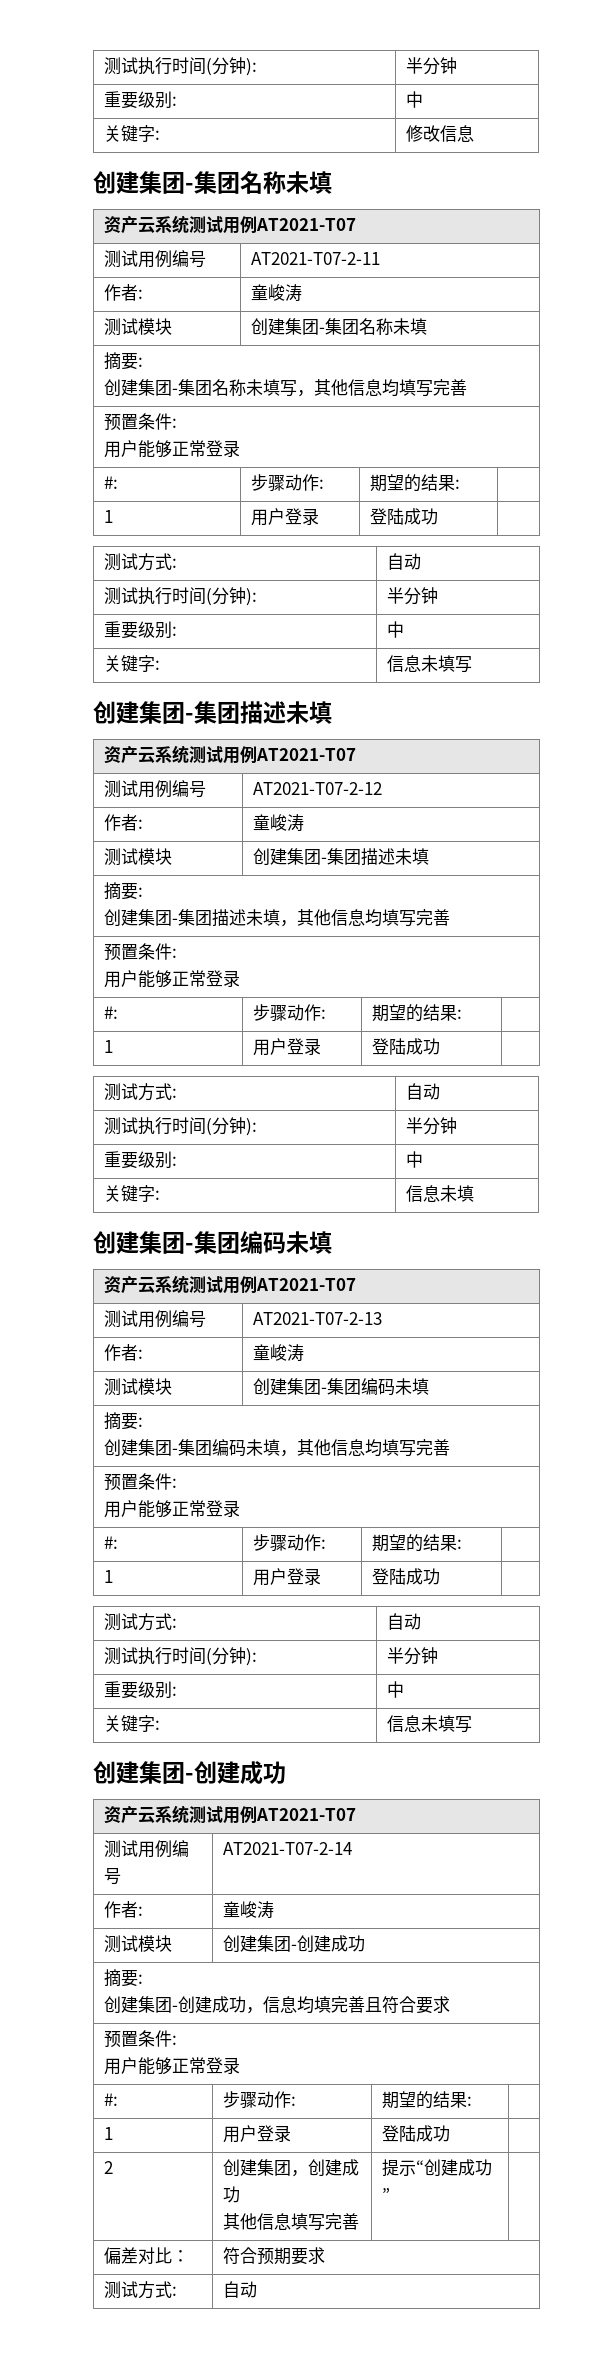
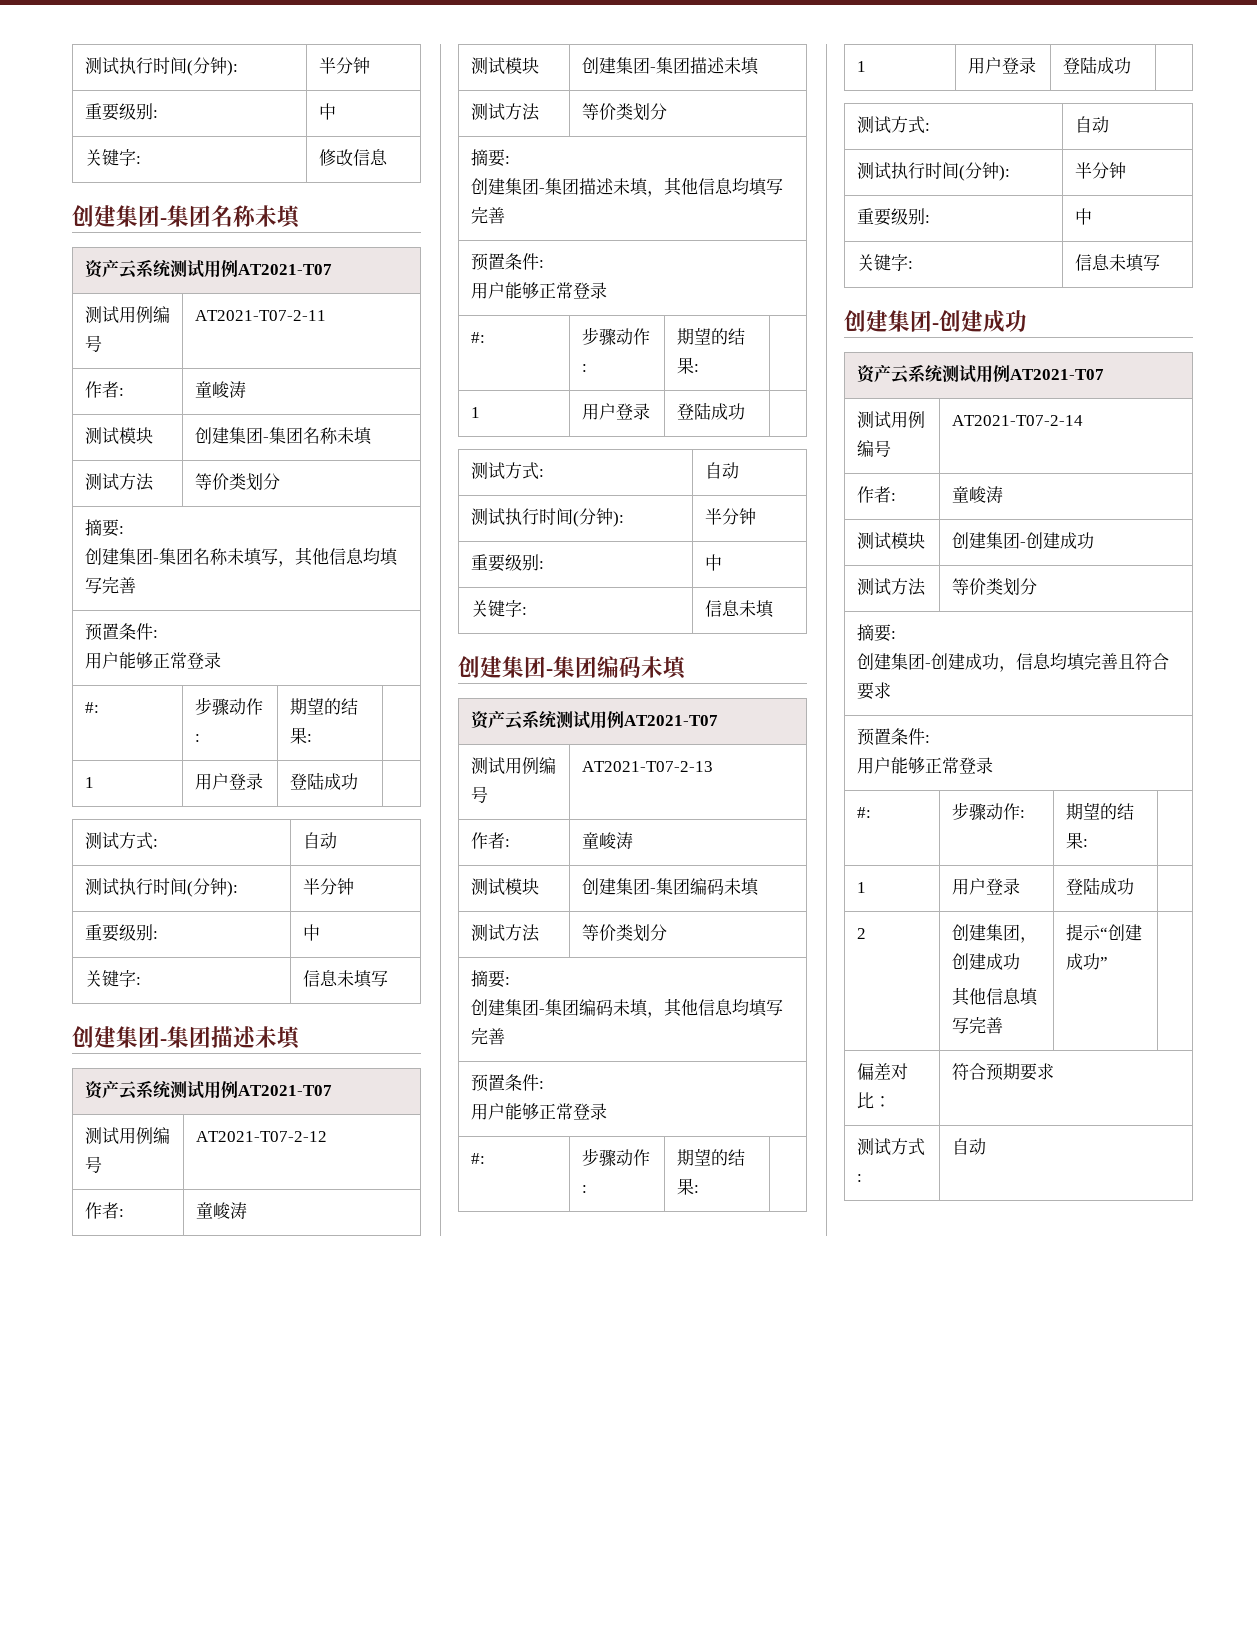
(428, 326) none -> [84,473,154,491] [194,473,280,491] // 测试方法 | 等价类划分
(430, 856) none -> [470,103,540,121] [581,103,667,121] // 测试方法 | 等价类划分
(430, 1386) none -> [470,924,540,942] [581,924,667,942] // 测试方法 | 等价类划分
(366, 1943) none -> [856,578,926,596] [951,578,1037,596] // 测试方法 | 等价类划分

